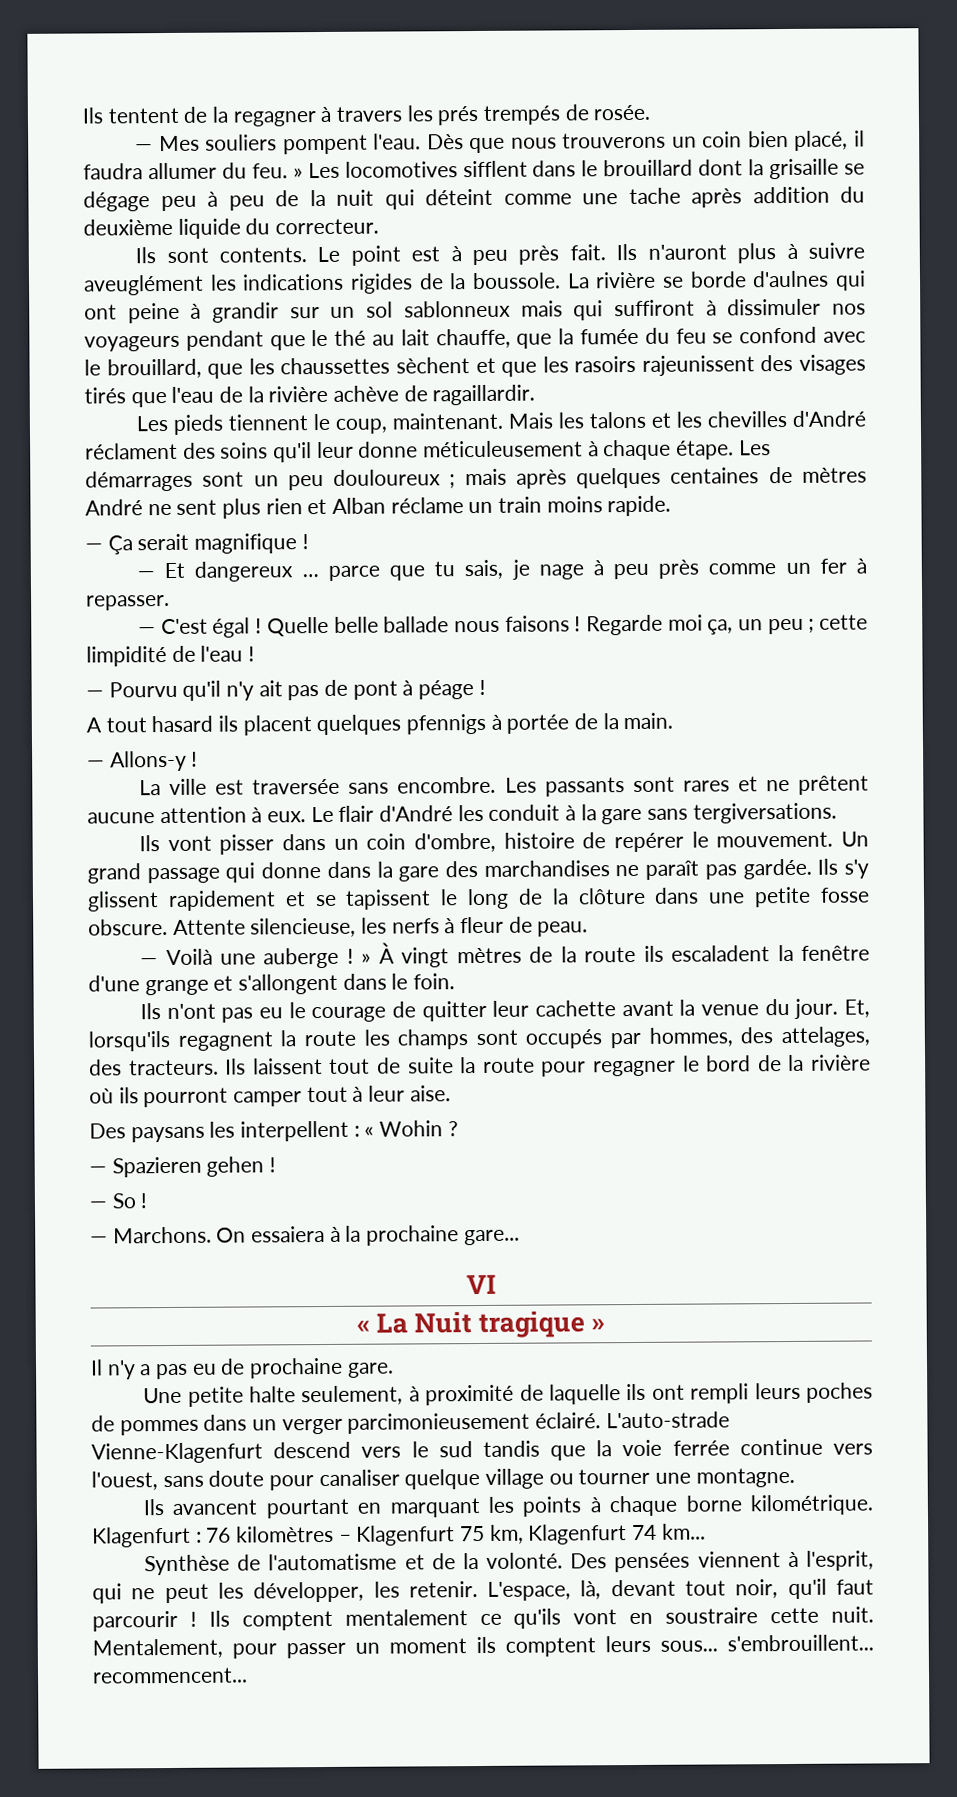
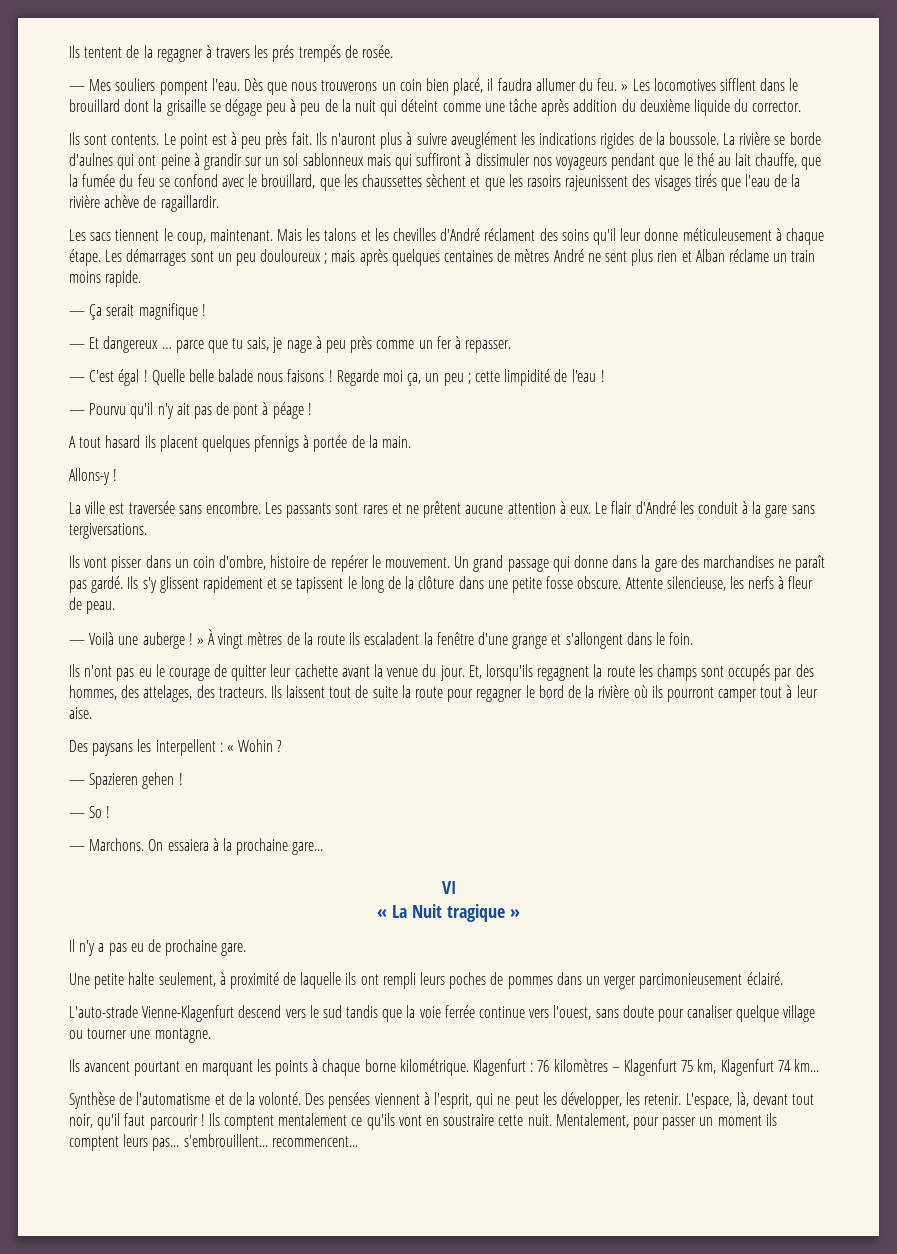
[628,187,681,205] tache -> [508,99,537,112] tâche
[275,218,380,235] correcteur. -> [752,101,802,112] corrector.
[173,414,224,435] pieds -> [90,232,112,241] sacs
[383,616,450,633] ballade -> [218,369,254,382] balade
[87,760,105,768] — -> (412, 442) none
[742,858,812,880] gardée. -> [91,576,124,593] gardé.
(642, 1040) none -> [795,664,814,677] des
(602, 1420) none -> (783, 978) //
[660,1640,718,1652] sous... -> [152,1138,180,1151] pas...

